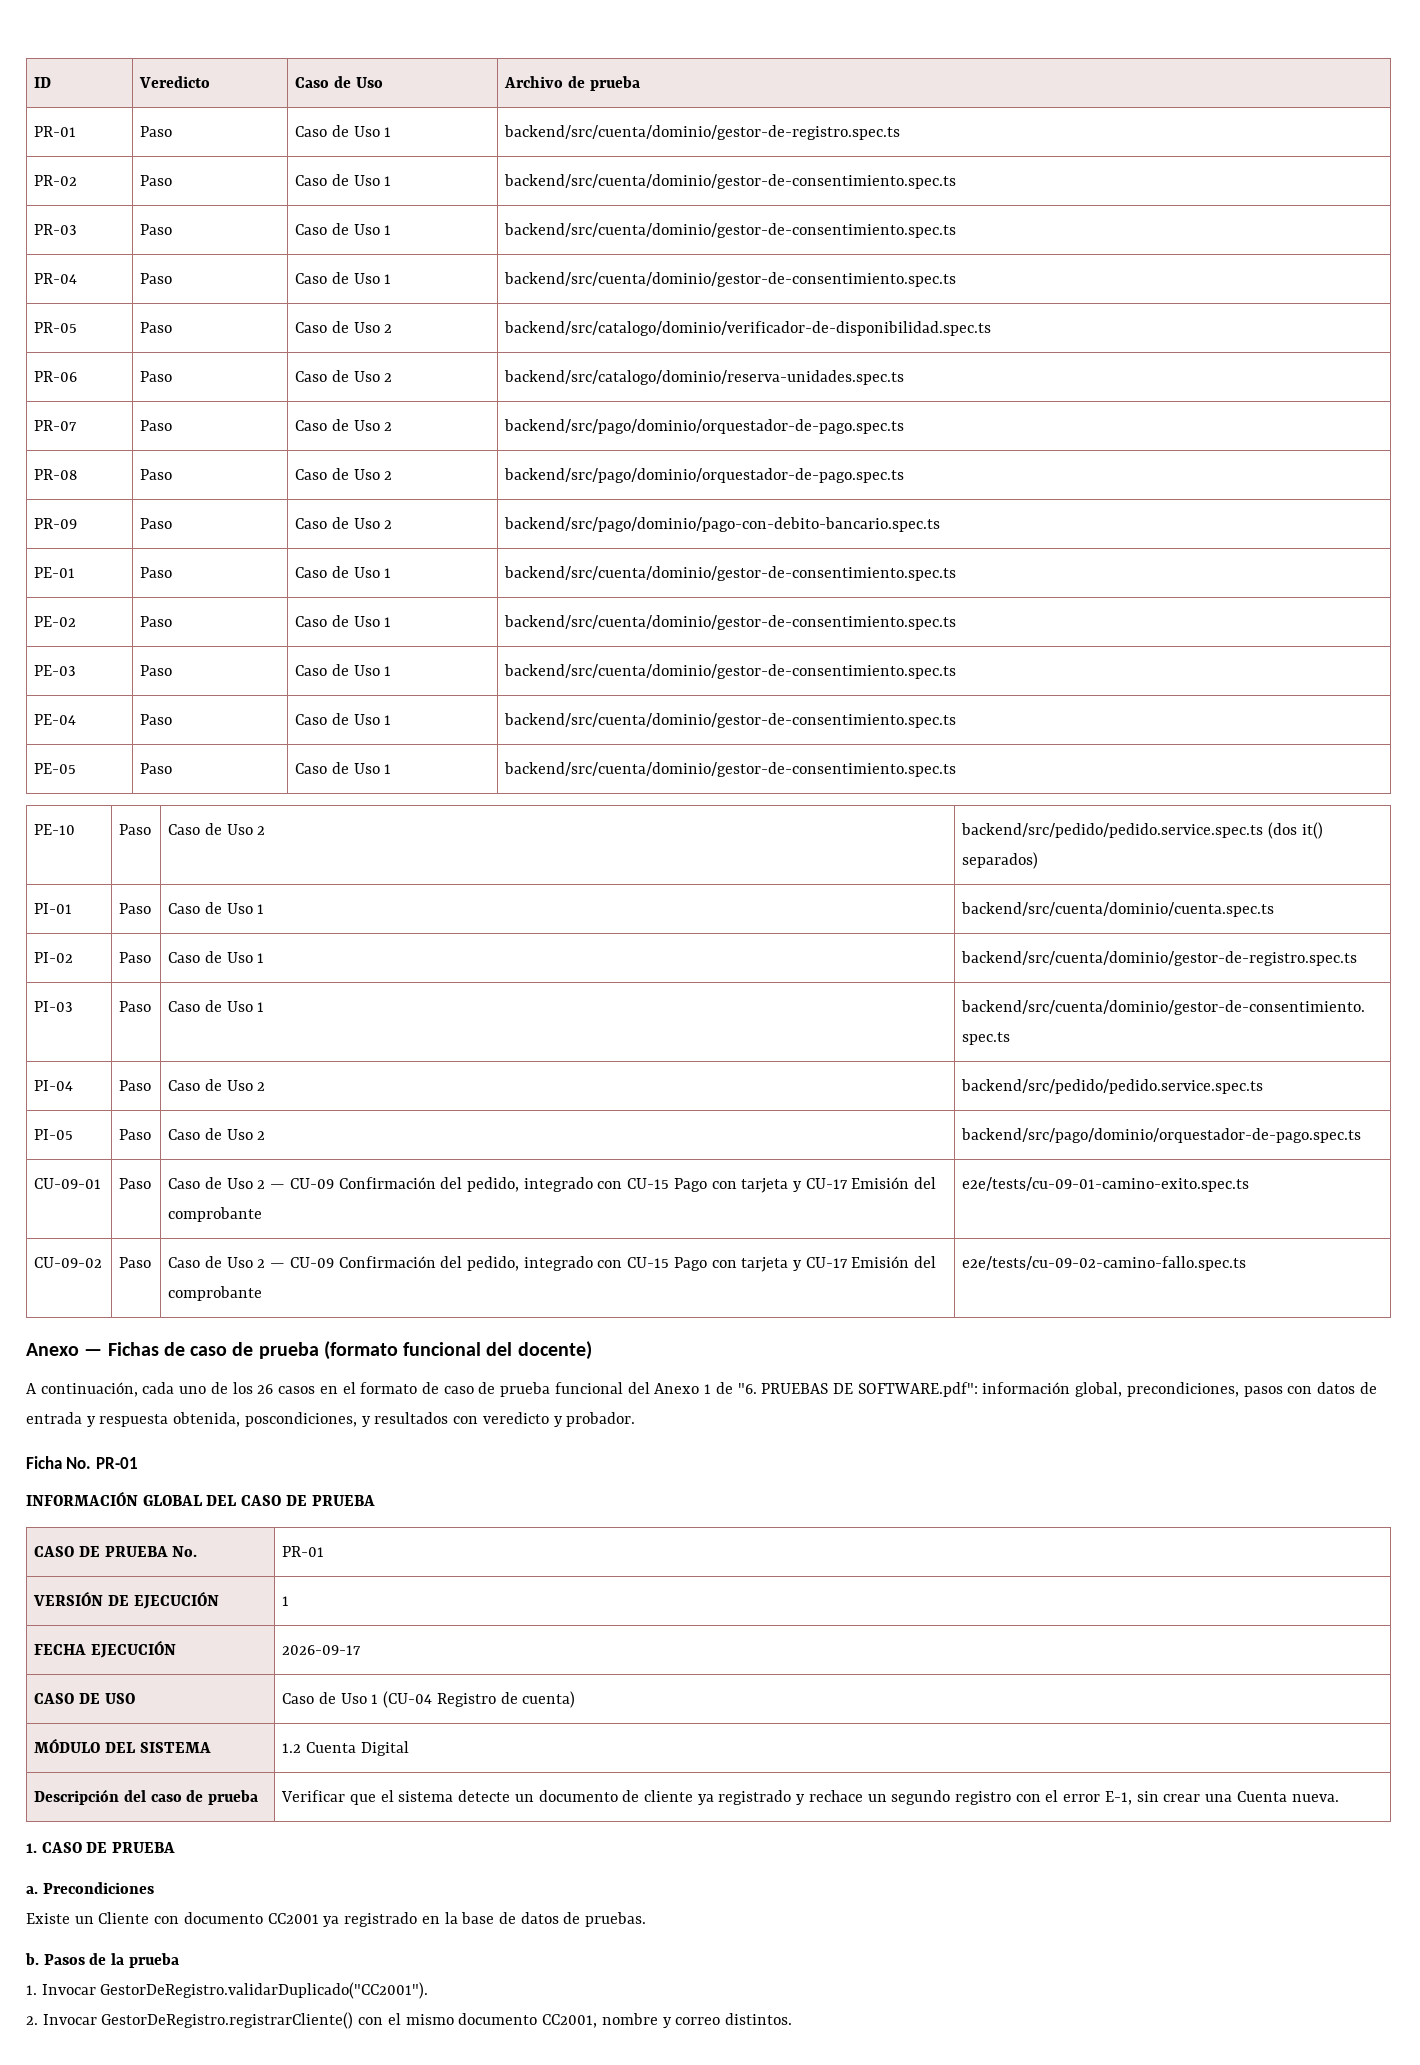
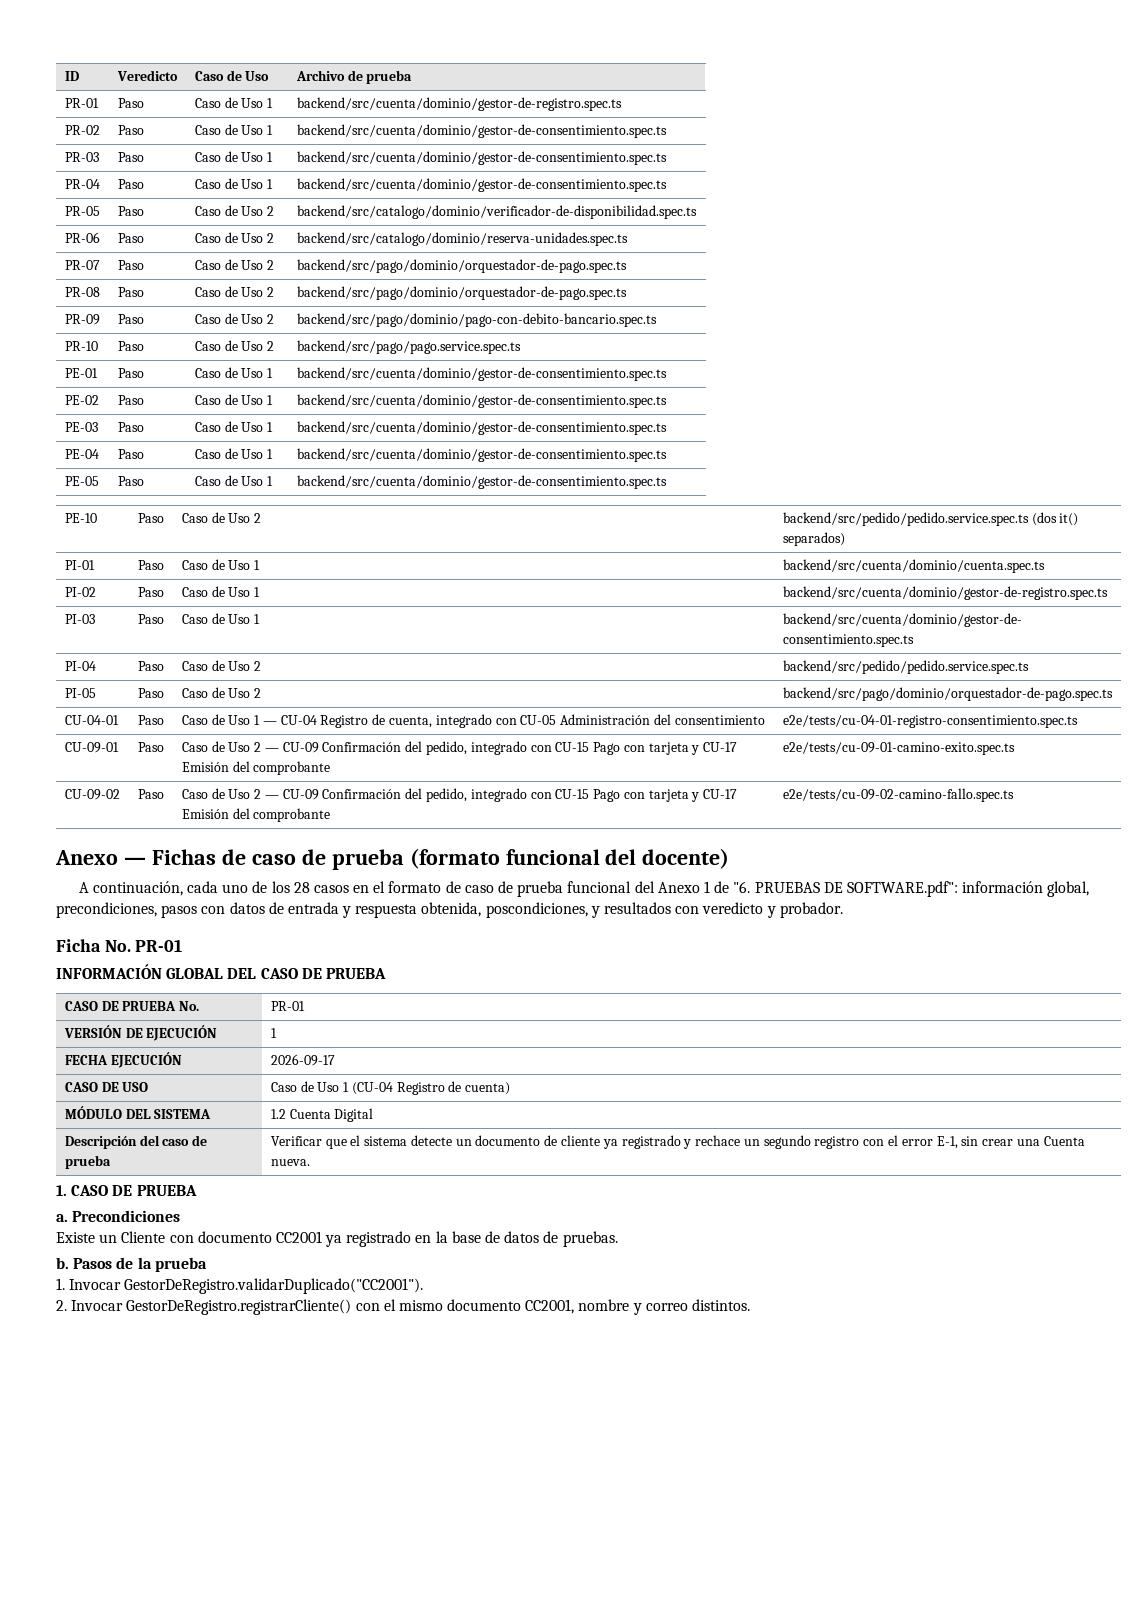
(941, 524) none -> [64,341,98,351] [117,341,144,351] [194,340,275,351] [296,340,521,354] // PR-10 | Paso | Caso de Uso 2 | backend/src/pago/pago.service.spec.ts
(1362, 1135) none -> [64,715,119,725] [137,715,164,725] [181,714,765,728] [782,715,1078,728] // CU-04-01 | Paso | Caso de Uso 1 — CU-04 Registro de cuenta, integrado con CU-05 Administración del consentimiento | e2e/tests/cu-04-01-registro-consentimiento.spec.ts
[257,1384,274,1394] 26 -> [293,882,310,893] 28

